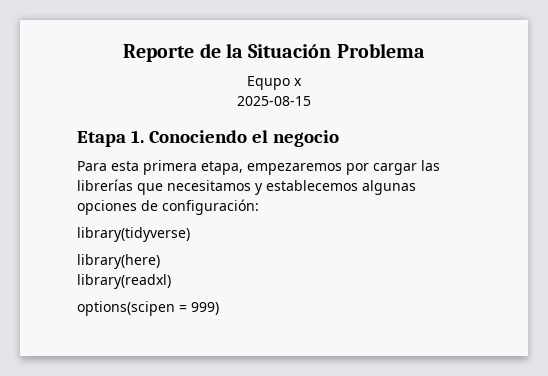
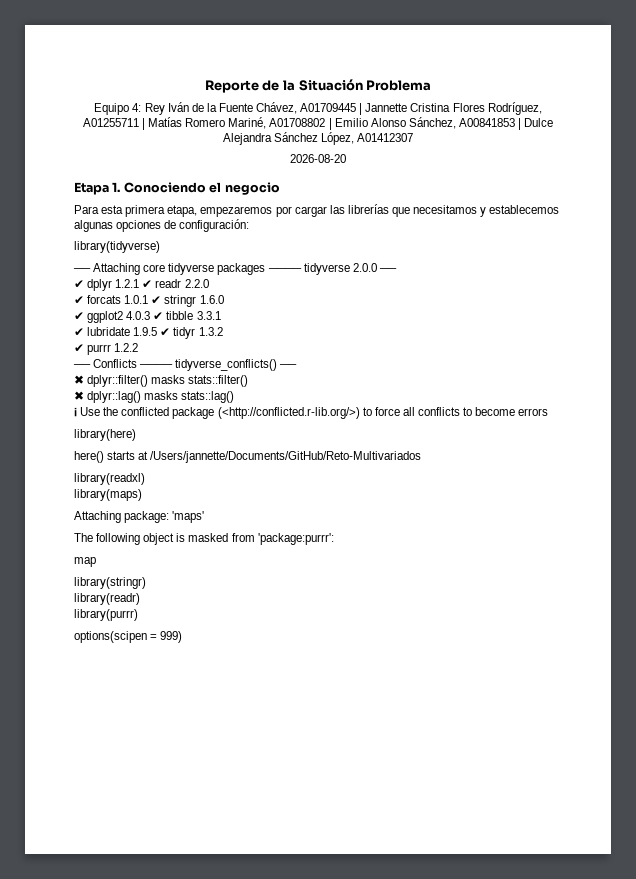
[247,76,302,90] [237,96,311,106] Equpo x // 2025-08-15 -> [94,102,542,115] [82,117,554,130] [222,132,414,145] [290,154,346,163] Equipo 4: Rey Iván de la Fuente Chávez, A01709445 | Jannette Cristina Flores Rodríguez, A01255711 | Matías Romero Mariné, A01708802 | Emilio Alonso Sánchez, A00841853 | Dulce Alejandra Sánchez López, A01412307 // 2026-08-20
[77,254,160,269] [77,274,171,289] library(here) // library(readxl) -> [73,263,397,275] [74,279,209,291] [74,295,224,307] [74,311,221,323] [74,327,223,339] [74,343,139,355] [73,359,298,371] [74,375,249,387] [74,391,235,403] [74,407,549,419] [74,429,136,441] [74,451,422,463] [74,473,145,485] [74,489,142,501] [74,511,205,523] [74,533,334,545] [74,557,96,567] [74,577,146,589] [74,593,140,605] [74,609,138,621] ── Attaching core tidyverse packages ──── tidyverse 2.0.0 ── // ✔ dplyr 1.2.1 ✔ readr 2.2.0 // ✔ forcats 1.0.1 ✔ stringr 1.6.0 // ✔ ggplot2 4.0.3 ✔ tibble 3.3.1 // ✔ lubridate 1.9.5 ✔ tidyr 1.3.2 // ✔ purrr 1.2.2 // ── Conflicts ──── tidyverse_conflicts() ── // ✖ dplyr::filter() masks stats::filter() // ✖ dplyr::lag() masks stats::lag() // ℹ Use the conflicted package (<http://conflicted.r-lib.org/>) to force all conflicts to become errors // library(here) // here() starts at /Users/jannette/Documents/GitHub/Reto-Multivariados // library(readxl) // library(maps) // Attaching package: 'maps' // The following object is masked from 'package:purrr': // map // library(stringr) // library(readr) // library(purrr)

